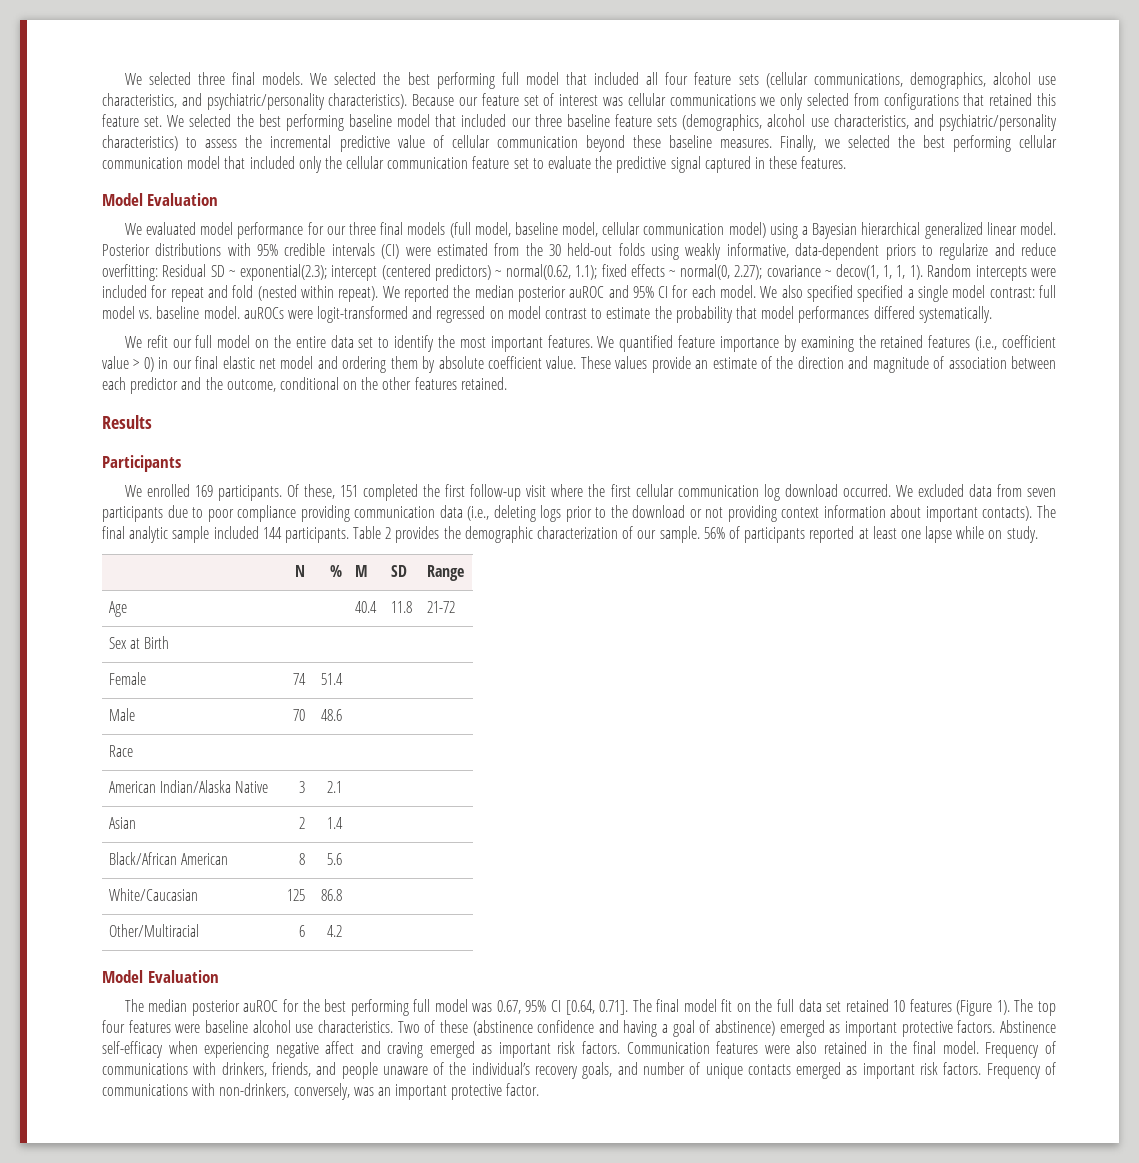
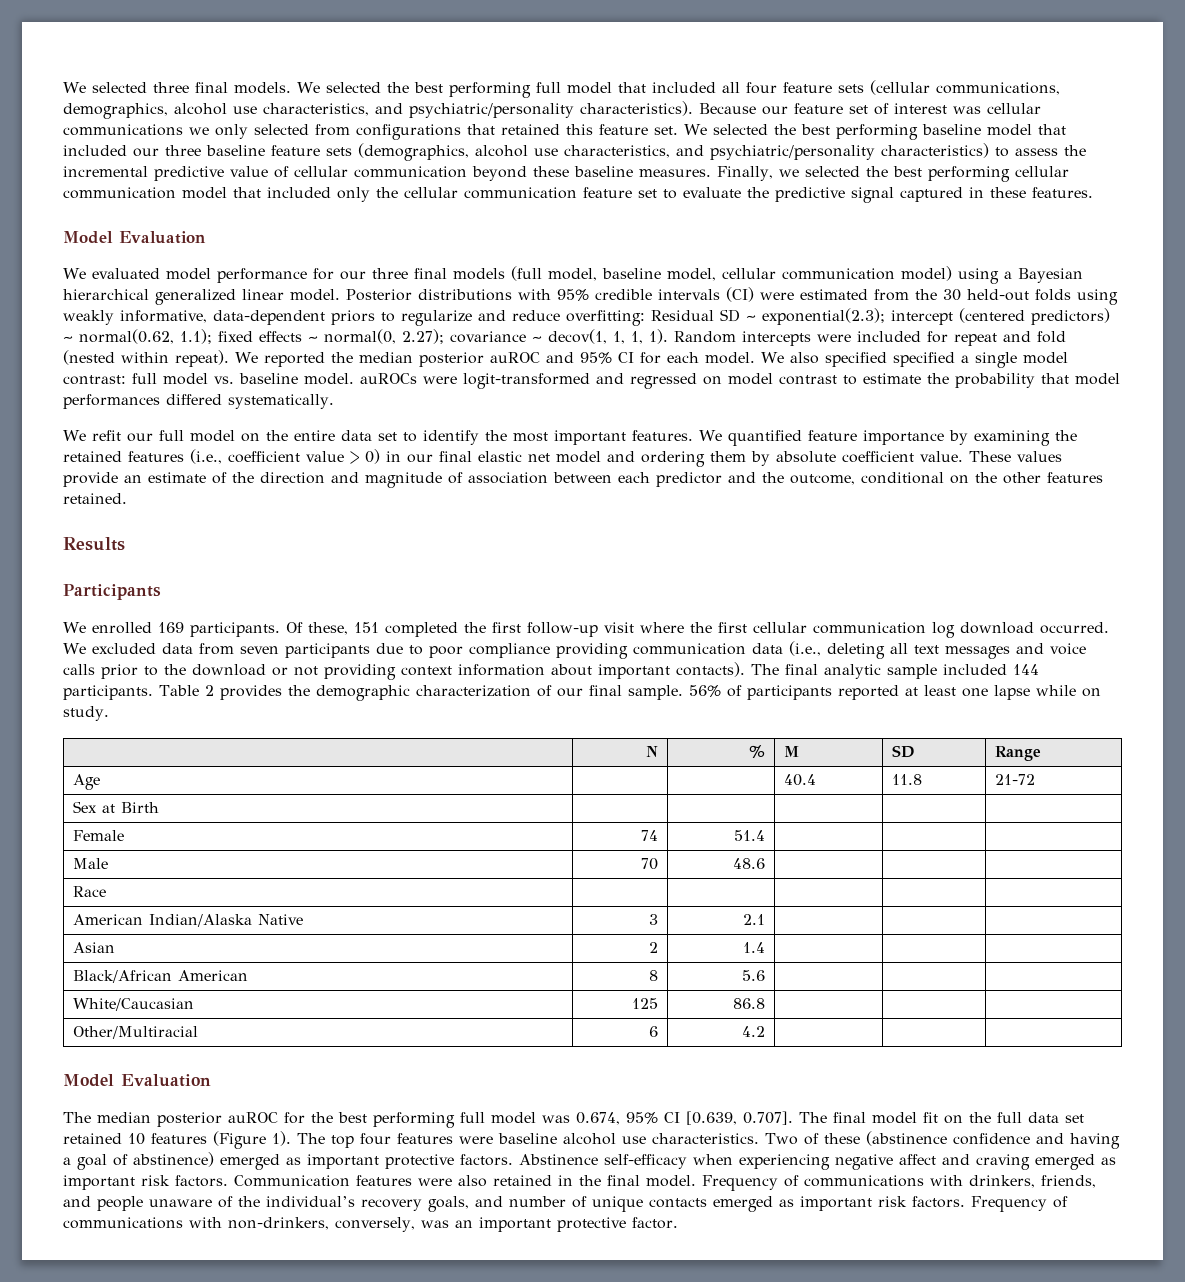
[540,505,562,522] logs -> [889,643,1086,659] [63,664,95,675] all text messages and voice calls
(657, 534) none -> [588,685,622,696] final
[496,1000,629,1015] 0.67, 95% CI [0.64, 0.71]. -> [576,1111,793,1125] 0.674, 95% CI [0.639, 0.707].

